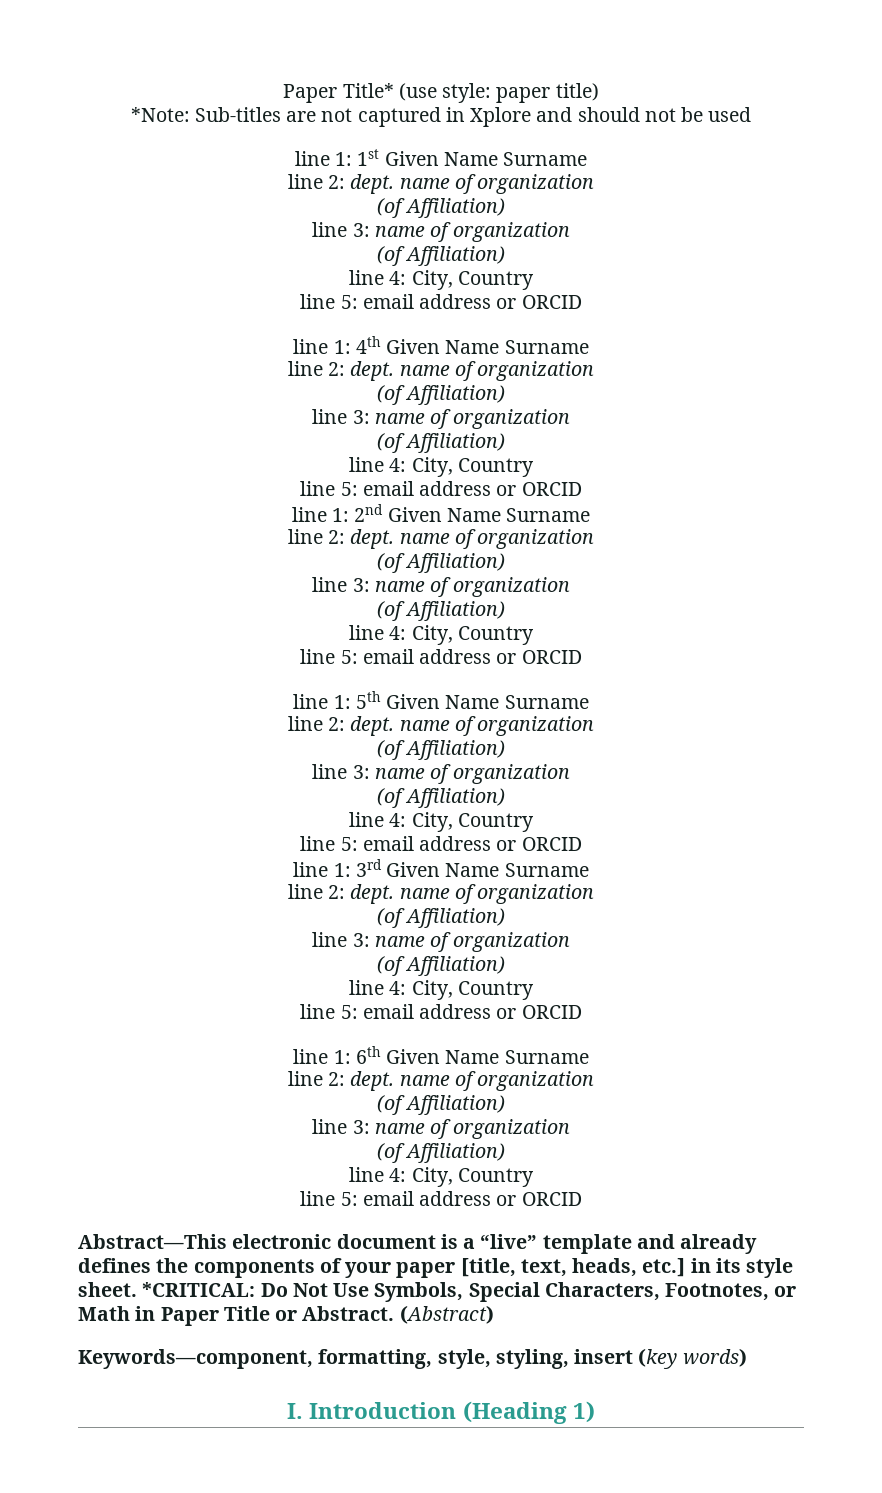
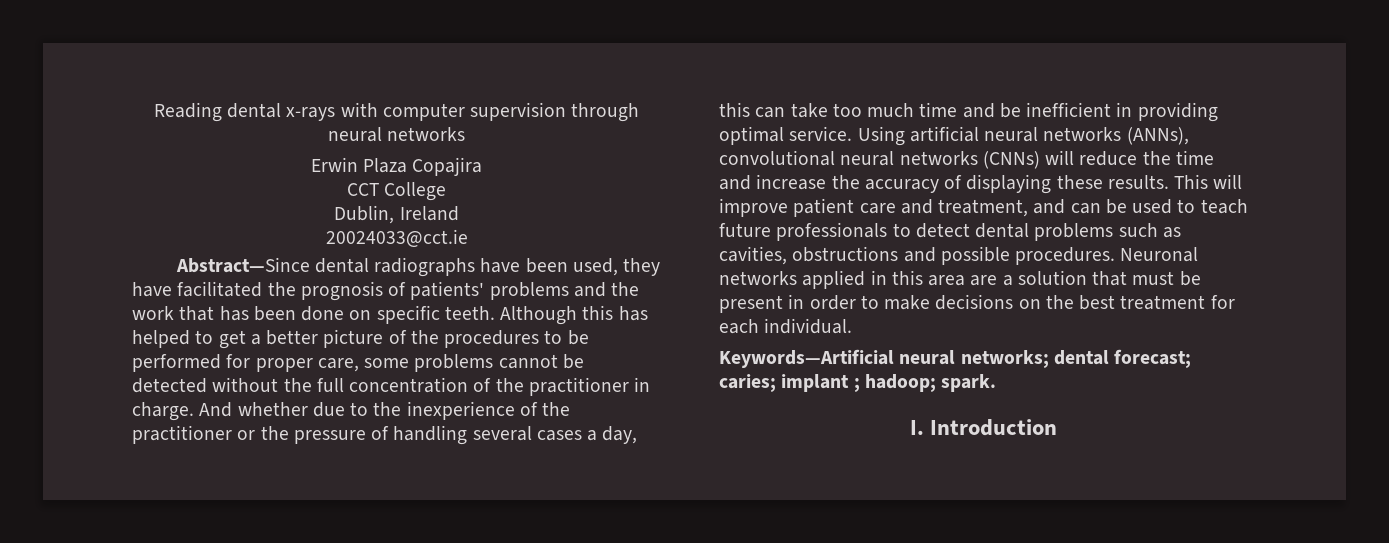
[283,83,599,103] [130,107,752,127] [294,149,588,166] [287,174,595,194] [377,198,505,218] [312,222,570,242] [377,246,505,266] [349,270,534,290] [300,294,582,309] [293,336,589,354] [287,361,595,381] [377,385,505,405] [312,409,570,429] [377,433,505,453] [349,457,534,477] [300,481,582,496] [291,504,591,522] [287,529,595,549] [377,553,505,573] [312,577,570,597] [377,601,505,621] [349,625,534,645] [300,649,582,664] [293,691,589,709] [287,716,595,736] [377,740,505,760] [312,764,570,784] [377,788,505,808] [349,812,534,832] [300,836,582,851] [293,859,589,877] [287,884,595,904] [377,908,505,928] [312,932,570,952] [377,956,505,976] [349,980,534,1000] [300,1004,582,1019] [293,1046,589,1064] [287,1071,595,1091] [377,1095,505,1115] [312,1119,570,1139] [377,1143,505,1163] [349,1167,534,1187] [300,1191,582,1206] [78,1234,758,1254] [78,1258,794,1278] [78,1282,797,1302] [78,1305,494,1326] [78,1348,747,1369] Paper Title* (use style: paper title) // *Note: Sub-titles are not captured in Xplore and should not be used // line 1: 1st Given Name Surname // line 2: dept. name of organization // (of Affiliation) // line 3: name of organization // (of Affiliation) // line 4: City, Country // line 5: email address or ORCID // line 1: 4th Given Name Surname // line 2: dept. name of organization // (of Affiliation) // line 3: name of organization // (of Affiliation) // line 4: City, Country // line 5: email address or ORCID // line 1: 2nd Given Name Surname // line 2: dept. name of organization // (of Affiliation) // line 3: name of organization // (of Affiliation) // line 4: City, Country // line 5: email address or ORCID // line 1: 5th Given Name Surname // line 2: dept. name of organization // (of Affiliation) // line 3: name of organization // (of Affiliation) // line 4: City, Country // line 5: email address or ORCID // line 1: 3rd Given Name Surname // line 2: dept. name of organization // (of Affiliation) // line 3: name of organization // (of Affiliation) // line 4: City, Country // line 5: email address or ORCID // line 1: 6th Given Name Surname // line 2: dept. name of organization // (of Affiliation) // line 3: name of organization // (of Affiliation) // line 4: City, Country // line 5: email address or ORCID // Abstract—This electronic document is a “live” template and already defines the components of your paper [title, text, heads, etc.] in its style sheet. *CRITICAL: Do Not Use Symbols, Special Characters, Footnotes, or Math in Paper Title or Abstract. (Abstract) // Keywords—component, formatting, style, styling, insert (key words) -> [153,102,640,122] [327,127,466,142] [310,157,483,176] [346,182,447,201] [334,205,459,224] [325,229,468,247] [175,257,661,277] [132,281,640,301] [132,305,648,325] [132,329,589,349] [132,354,584,372] [132,377,651,396] [132,401,571,421] [132,425,638,445] [719,102,1218,122] [719,126,1189,146] [719,150,1214,169] [719,174,1243,194] [719,198,1248,217] [719,222,1181,241] [719,246,1199,265] [719,270,1201,289] [719,294,1235,313] [719,318,853,334] [719,349,1192,368] [719,374,997,392] Reading dental x-rays with computer supervision through neural networks // Erwin Plaza Copajira // CCT College // Dublin, Ireland // 20024033@cct.ie // Abstract—Since dental radiographs have been used, they have facilitated the prognosis of patients' problems and the work that has been done on specific teeth. Although this has helped to get a better picture of the procedures to be performed for proper care, some problems cannot be detected without the full concentration of the practitioner in charge. And whether due to the inexperience of the practitioner or the pressure of handling several cases a day, this can take too much time and be inefficient in providing optimal service. Using artificial neural networks (ANNs), convolutional neural networks (CNNs) will reduce the time and increase the accuracy of displaying these results. This will improve patient care and treatment, and can be used to teach future professionals to detect dental problems such as cavities, obstructions and possible procedures. Neuronal networks applied in this area are a solution that must be present in order to make decisions on the best treatment for each individual. // Keywords—Artificial neural networks; dental forecast; caries; implant ; hadoop; spark.
[462,1401,595,1424] (Heading 1) -> (1058, 427) none

